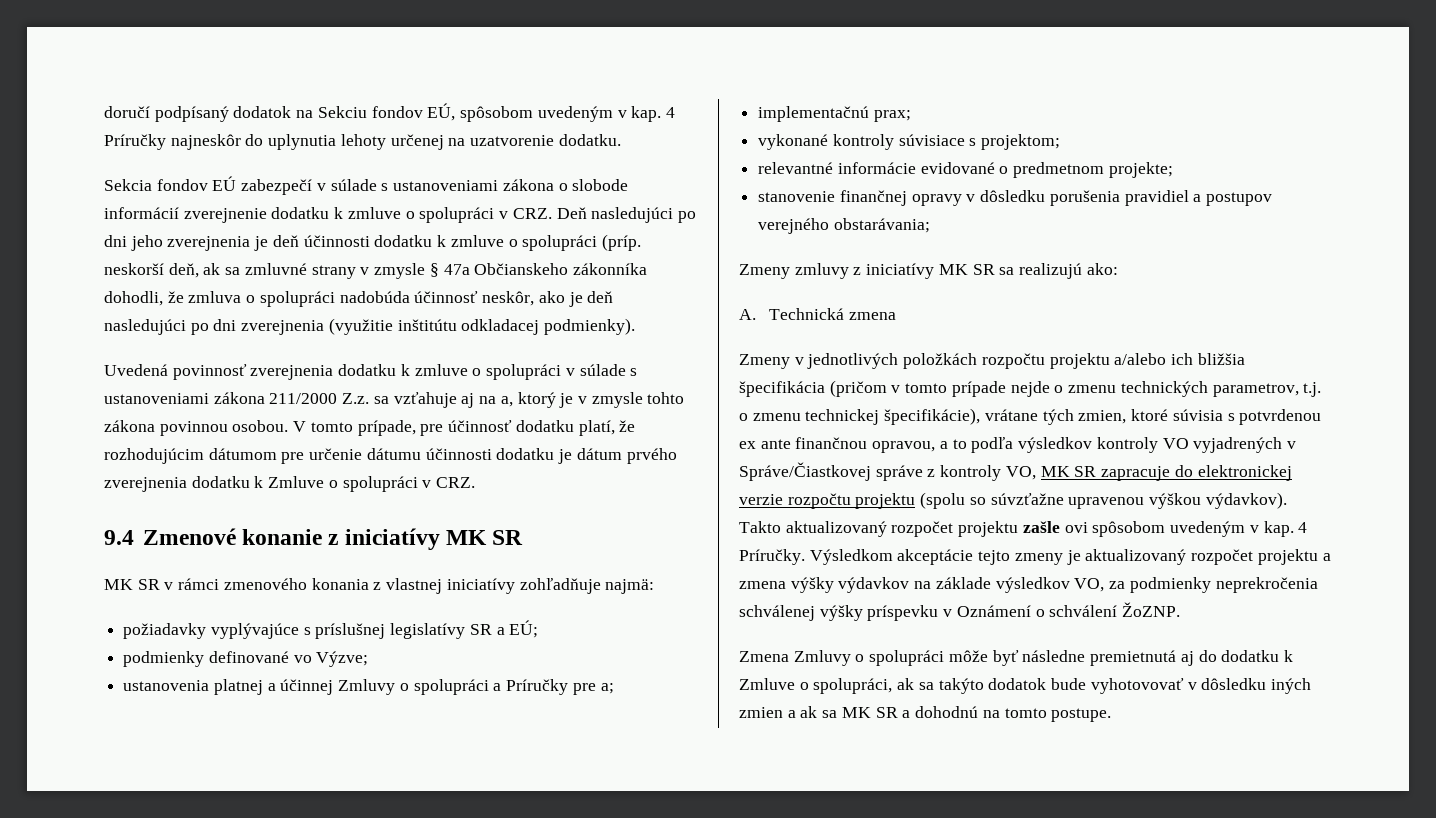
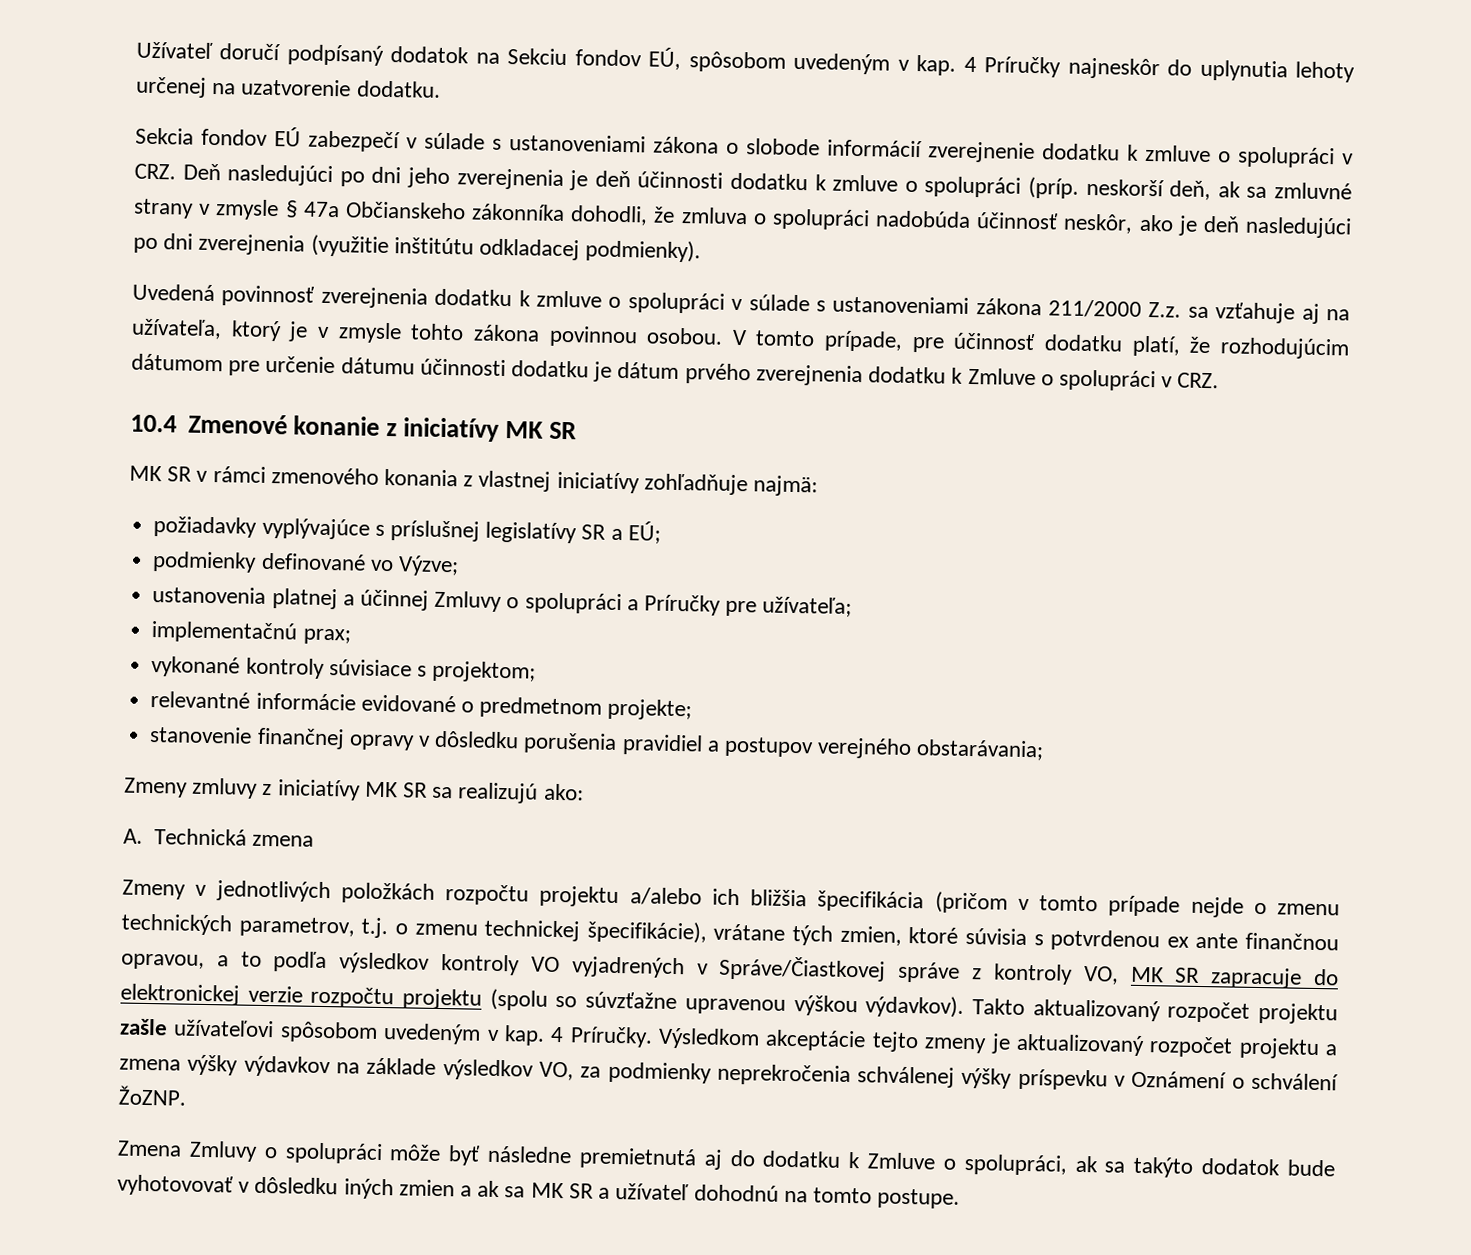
(104, 112) none -> [136,41,213,59] Užívateľ
[500,396,513,407] a, -> [131,318,222,340] užívateľa,
[104,530,134,545] 9.4 -> [130,414,177,433] 10.4
[600,683,614,694] a; -> [762,596,853,617] užívateľa;
[1064,522,1088,533] ovi -> [173,1019,275,1038] užívateľovi
(911, 714) none -> [615,1183,690,1201] užívateľ

